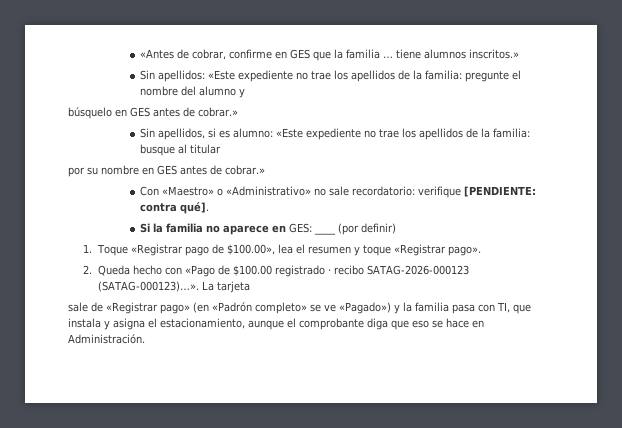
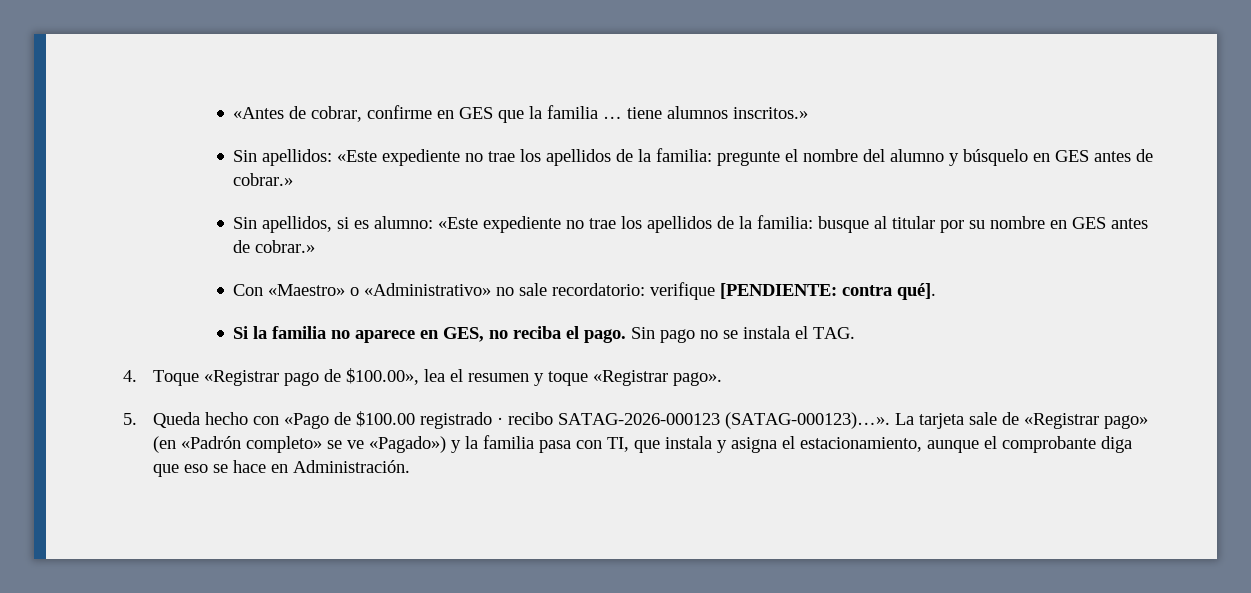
(246, 93) // -> (960, 159) none
(222, 149) // -> (936, 222) none
[289,223,397,235] [82,244,92,253] GES: ____ (por definir) // 1. -> [443,326,856,343] [122,370,137,382] GES, no reciba el pago. Sin pago no se instala el TAG. // 4.
[82,265,92,274] 2. -> [122,413,137,425] 5.
(250, 287) // -> (964, 421) none

